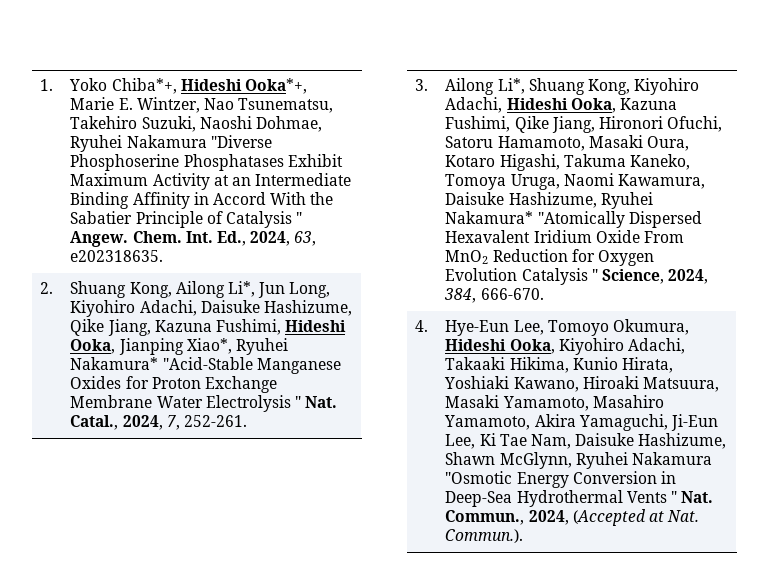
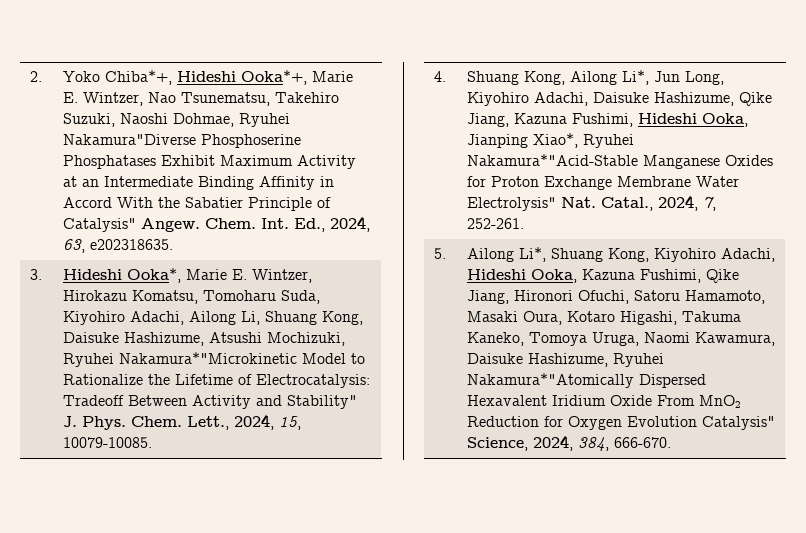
[40,79,54,91] 1. -> [30,71,43,82] 2.
[126,135,272,148] Nakamura "Diverse -> [63,134,197,145] Nakamura"Diverse
[225,211,303,228] Catalysis " -> [63,218,137,232] Catalysis"
[40,282,54,294] 2. -> [30,269,43,280] [63,268,313,283] [63,290,321,304] [63,311,364,325] [63,332,346,346] [63,352,366,367] [63,374,371,388] [63,395,358,409] [63,414,302,430] [63,437,153,448] [434,71,447,82] 3. | Hideshi Ooka*, Marie E. Wintzer, Hirokazu Komatsu, Tomoharu Suda, Kiyohiro Adachi, Ailong Li, Shuang Kong, Daisuke Hashizume, Atsushi Mochizuki, Ryuhei Nakamura*"Microkinetic Model to Rationalize the Lifetime of Electrocatalysis: Tradeoff Between Activity and Stability" J. Phys. Chem. Lett., 2024, 15, 10079-10085. // 4.
[70,357,253,370] Nakamura* "Acid-Stable -> [467,154,639,166] Nakamura*"Acid-Stable
[205,395,301,412] Electrolysis " -> [467,197,557,211] Electrolysis"
[415,79,429,91] 3. -> [434,248,447,259] 5.
[445,211,625,228] Nakamura* "Atomically -> [467,373,635,388] Nakamura*"Atomically
[521,268,598,285] Catalysis " -> [702,416,776,430] Catalysis"
[415,320,429,332] [445,319,689,336] [445,338,685,355] [445,357,673,373] [444,376,719,392] [445,395,664,411] [444,414,718,431] [445,433,727,449] [445,452,712,469] [445,471,676,488] [445,490,714,507] [445,509,700,526] [445,529,524,543] // 4. | Hye-Eun Lee, Tomoyo Okumura, Hideshi Ooka, Kiyohiro Adachi, Takaaki Hikima, Kunio Hirata, Yoshiaki Kawano, Hiroaki Matsuura, Masaki Yamamoto, Masahiro Yamamoto, Akira Yamaguchi, Ji-Eun Lee, Ki Tae Nam, Daisuke Hashizume, Shawn McGlynn, Ryuhei Nakamura "Osmotic Energy Conversion in Deep-Sea Hydrothermal Vents " Nat. Commun., 2024, (Accepted at Nat. Commun.). -> (672, 442) none

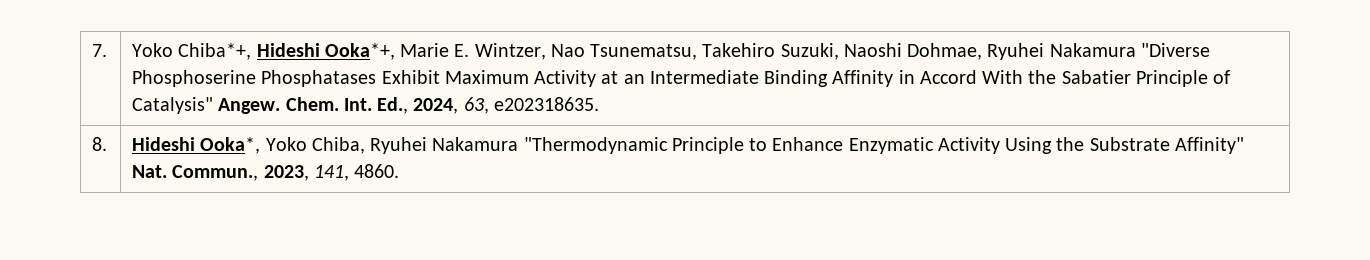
[30,71,43,82] 2. -> [92,44,108,57] 7.
[63,134,197,145] Nakamura"Diverse -> [1049,43,1211,57] Nakamura "Diverse
[30,269,43,280] 3. -> [92,137,108,151] 8.
[186,269,313,283] [63,290,321,304] [63,311,364,325] [63,332,346,346] [63,352,366,367] [63,374,371,388] [63,395,358,409] [63,414,302,430] [63,437,153,448] [434,71,447,82] [467,70,725,85] [467,92,773,106] [467,113,749,127] [467,133,635,148] [467,154,774,169] [467,176,740,190] [467,195,717,211] [467,218,525,229] [434,248,447,259] [467,247,776,262] [467,269,740,283] [467,290,766,304] [467,311,742,325] [467,332,776,346] [467,353,665,367] [467,373,707,388] [467,395,742,408] [467,416,776,430] [467,435,672,452] Marie E. Wintzer, Hirokazu Komatsu, Tomoharu Suda, Kiyohiro Adachi, Ailong Li, Shuang Kong, Daisuke Hashizume, Atsushi Mochizuki, Ryuhei Nakamura*"Microkinetic Model to Rationalize the Lifetime of Electrocatalysis: Tradeoff Between Activity and Stability" J. Phys. Chem. Lett., 2024, 15, 10079-10085. // 4. | Shuang Kong, Ailong Li*, Jun Long, Kiyohiro Adachi, Daisuke Hashizume, Qike Jiang, Kazuna Fushimi, Hideshi Ooka, Jianping Xiao*, Ryuhei Nakamura*"Acid-Stable Manganese Oxides for Proton Exchange Membrane Water Electrolysis" Nat. Catal., 2024, 7, 252-261. // 5. | Ailong Li*, Shuang Kong, Kiyohiro Adachi, Hideshi Ooka, Kazuna Fushimi, Qike Jiang, Hironori Ofuchi, Satoru Hamamoto, Masaki Oura, Kotaro Higashi, Takuma Kaneko, Tomoya Uruga, Naomi Kawamura, Daisuke Hashizume, Ryuhei Nakamura*"Atomically Dispersed Hexavalent Iridium Oxide From MnO2 Reduction for Oxygen Evolution Catalysis" Science, 2024, 384, 666-670. -> [265,137,1245,154] [132,164,400,181] Yoko Chiba, Ryuhei Nakamura "Thermodynamic Principle to Enhance Enzymatic Activity Using the Substrate Affinity" Nat. Commun., 2023, 141, 4860.

